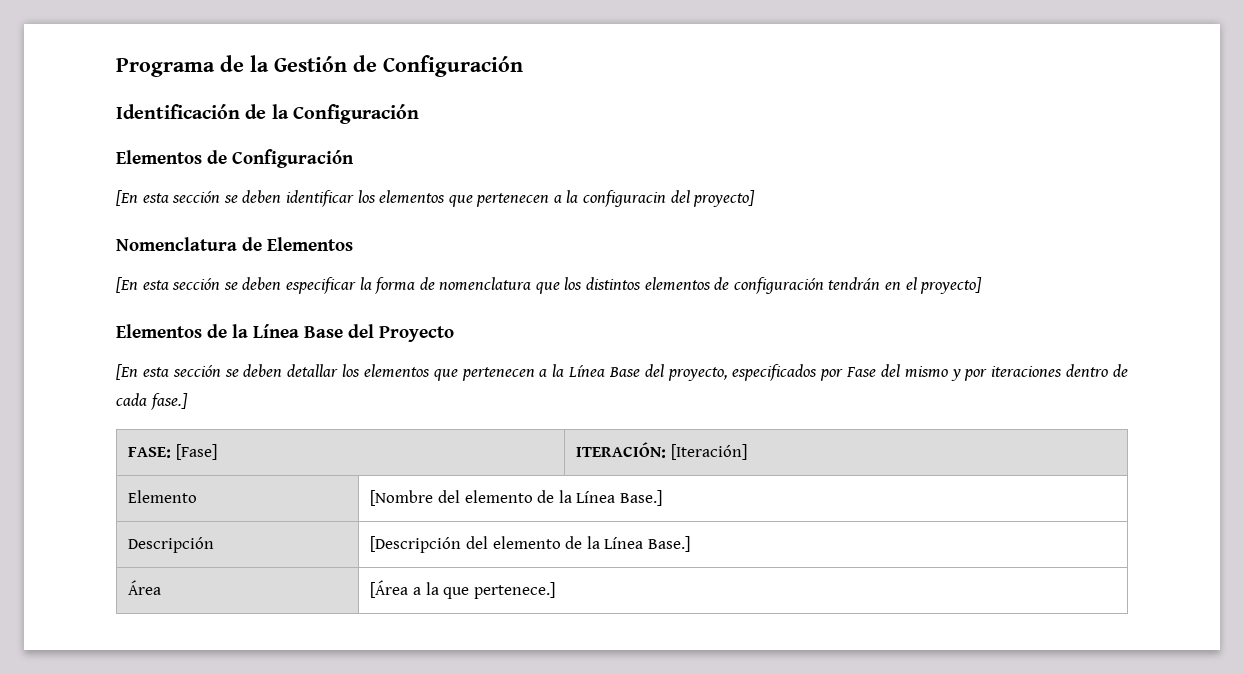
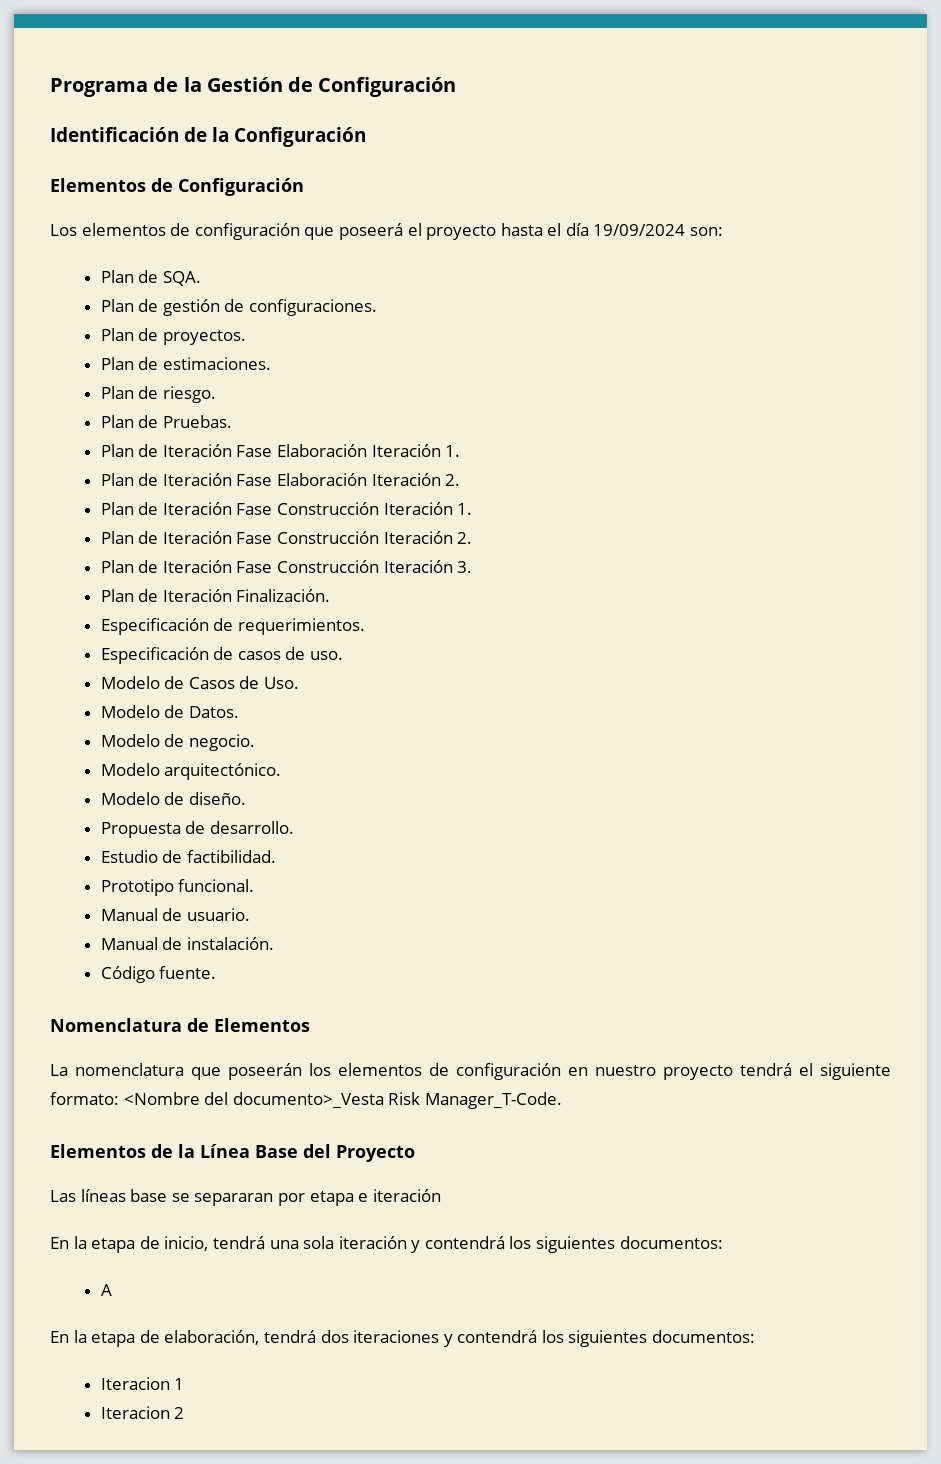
[116,190,756,207] [116,237,353,251] [116,277,983,294] [En esta sección se deben identificar los elementos que pertenecen a la configuracin del proyecto] // Nomenclatura de Elementos // [En esta sección se deben especificar la forma de nomenclatura que los distintos elementos de configuración tendrán en el proyecto] -> [50,223,724,240] [100,270,201,286] [100,299,377,316] [100,328,246,345] [100,357,271,370] [100,386,216,403] [100,415,232,428] [100,444,461,457] [100,473,461,486] [100,502,473,515] [100,531,473,544] [100,560,473,573] [100,589,331,602] [100,618,365,635] [100,647,343,664] [100,676,299,689] [100,705,239,718] [100,734,255,751] [100,763,282,780] [100,792,246,805] [100,821,294,838] [100,850,276,863] [100,879,255,896] [100,908,250,921] [100,937,274,950] [100,966,217,983] [50,1018,310,1032] [50,1063,891,1080] [50,1092,562,1109] Los elementos de configuración que poseerá el proyecto hasta el día 19/09/2024 son: // Plan de SQA. // Plan de gestión de configuraciones. // Plan de proyectos. // Plan de estimaciones. // Plan de riesgo. // Plan de Pruebas. // Plan de Iteración Fase Elaboración Iteración 1. // Plan de Iteración Fase Elaboración Iteración 2. // Plan de Iteración Fase Construcción Iteración 1. // Plan de Iteración Fase Construcción Iteración 2. // Plan de Iteración Fase Construcción Iteración 3. // Plan de Iteración Finalización. // Especificación de requerimientos. // Especificación de casos de uso. // Modelo de Casos de Uso. // Modelo de Datos. // Modelo de negocio. // Modelo arquitectónico. // Modelo de diseño. // Propuesta de desarrollo. // Estudio de factibilidad. // Prototipo funcional. // Manual de usuario. // Manual de instalación. // Código fuente. // Nomenclatura de Elementos // La nomenclatura que poseerán los elementos de configuración en nuestro proyecto tendrá el siguiente formato: <Nombre del documento>_Vesta Risk Manager_T-Code.
[116,364,1129,381] [116,393,188,410] [128,444,218,460] [576,442,748,460] [128,490,198,503] [370,490,662,506] [128,537,215,553] [370,536,690,553] [128,580,162,595] [370,580,555,599] [En esta sección se deben detallar los elementos que pertenecen a la Línea Base del proyecto, especificados por Fase del mismo y por iteraciones dentro de cada fase.] // FASE: [Fase] | ITERACIÓN: [Iteración] // Elemento | [Nombre del elemento de la Línea Base.] // Descripción | [Descripción del elemento de la Línea Base.] // Área | [Área a la que pertenece.] -> [50,1189,441,1206] [50,1236,723,1253] [100,1284,112,1296] [50,1330,756,1347] [100,1377,185,1390] [100,1406,185,1419] Las líneas base se separaran por etapa e iteración // En la etapa de inicio, tendrá una sola iteración y contendrá los siguientes documentos: // A // En la etapa de elaboración, tendrá dos iteraciones y contendrá los siguientes documentos: // Iteracion 1 // Iteracion 2

